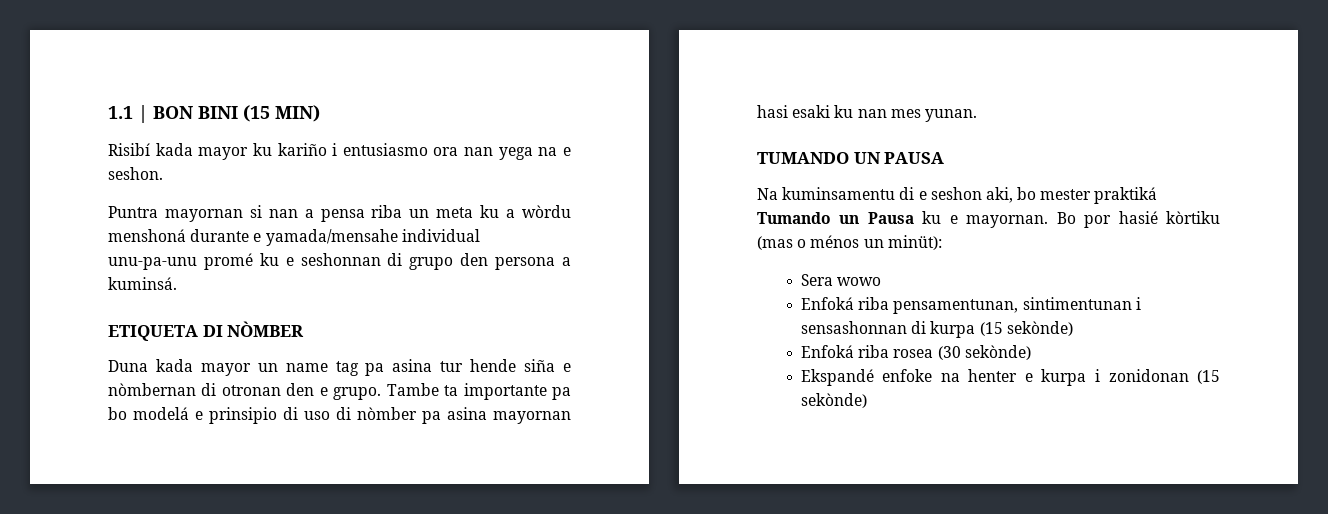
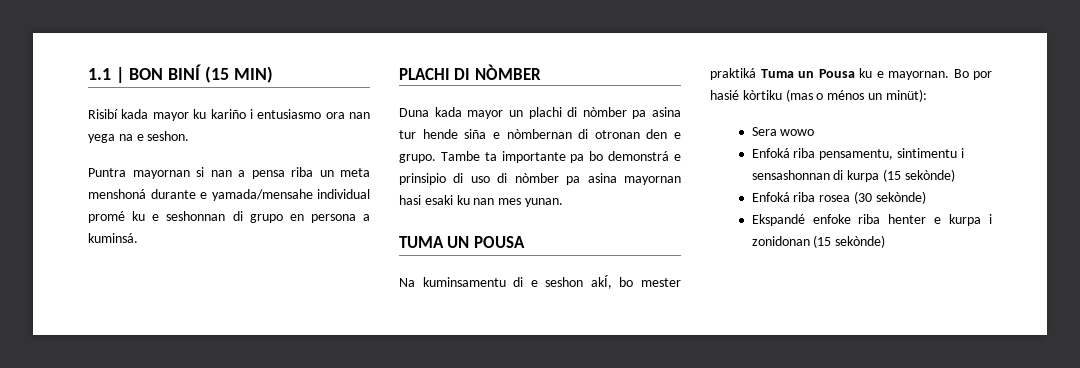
[198,106,238,119] BINI -> [168,64,202,80] BINÍ
[480,205,572,218] ku a wòrdu -> (370, 172) none
[108,257,197,270] unu-pa-unu -> (370, 194) none
[460,253,489,266] den -> [289,214,304,221] en
[108,325,198,341] ETIQUETA -> [399,68,450,80] PLACHI
[285,361,359,376] name tag -> [528,107,627,119] plachi di nòmber
[133,407,189,420] modelá -> [608,151,670,161] demonstrá
[757,152,945,164] TUMANDO UN PAUSA -> [399,236,525,248] TUMA UN POUSA
[985,187,1013,203] aki, -> [590,275,612,289] akÍ,
[757,212,914,224] Tumando un Pausa -> [760,69,855,78] Tuma un Pousa
[893,297,1132,314] pensamentunan, sintimentunan -> [819,148,957,160] pensamentu, sintimentu
[940,373,960,382] na -> [858,214,881,224] riba

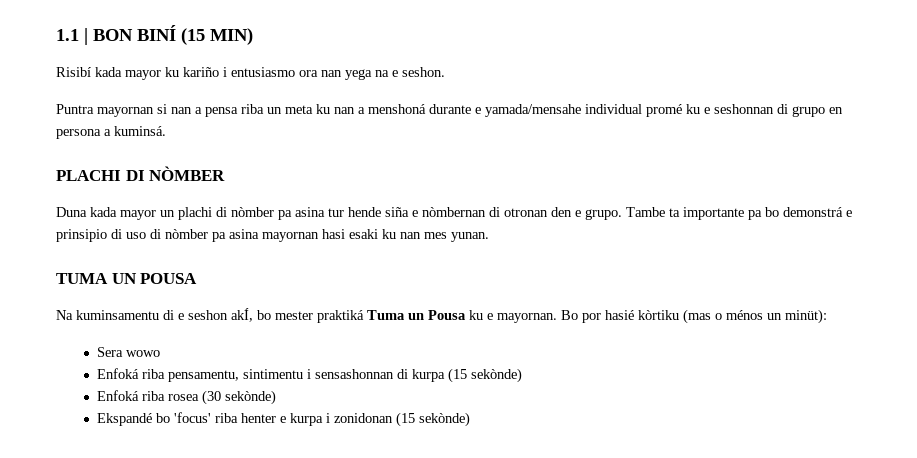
(370, 172) none -> [316,104,365,114] ku nan a
[812,214,851,224] enfoke -> [156,412,212,423] bo 'focus'

